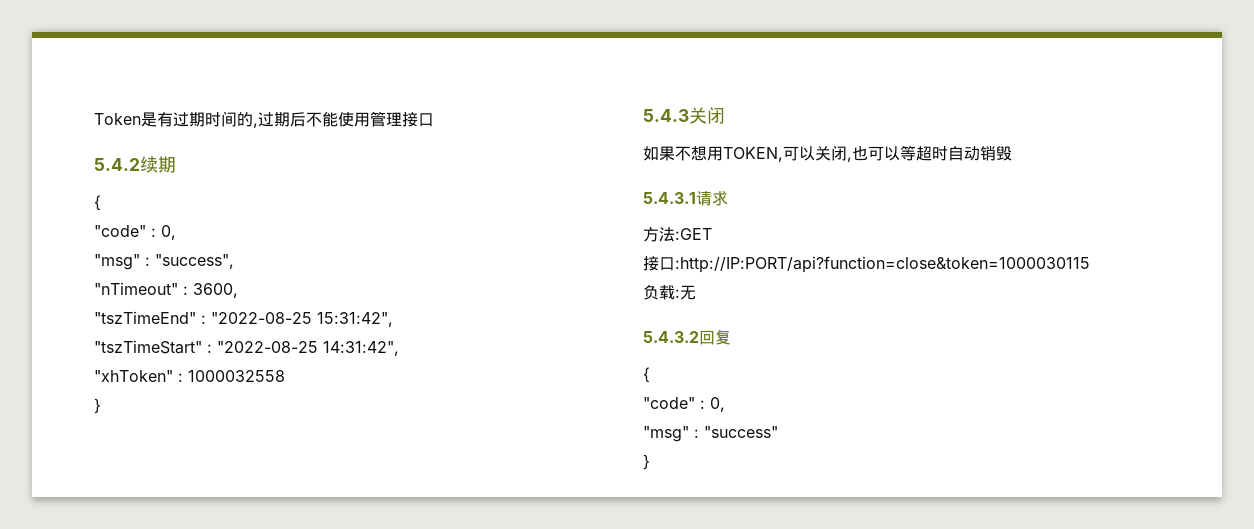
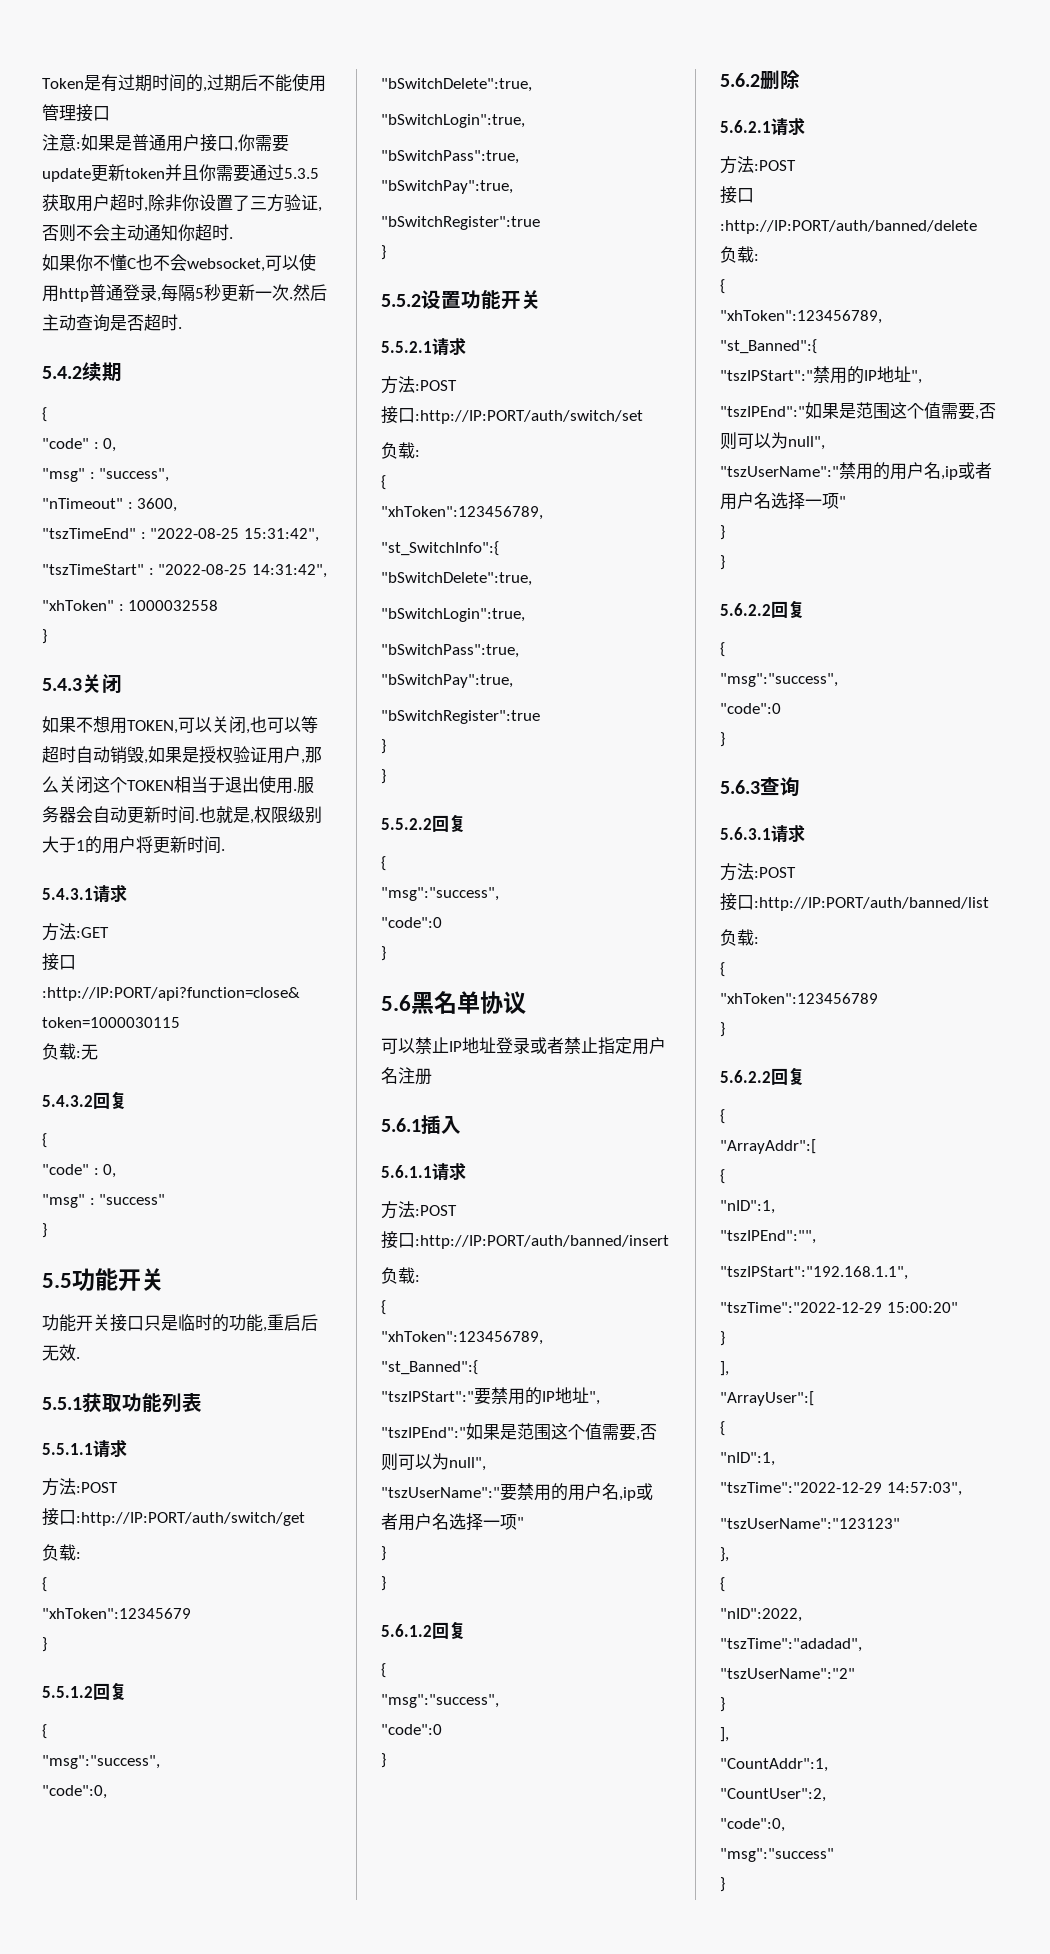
(434, 120) none -> [42,134,289,152] [42,164,319,182] [42,194,322,212] [42,224,233,242] [42,253,316,272] [42,284,327,302] [42,314,182,332] // 注意:如果是普通用户接口,你需要update更新token并且你需要通过5.3.5获取用户超时,除非你设置了三方验证,否则不会主动通知你超时. // 如果你不懂C也不会websocket,可以使用http普通登录,每隔5秒更新一次.然后主动查询是否超时.
(1012, 153) none -> [144,746,322,764] [42,775,314,794] [42,806,322,824] [42,836,225,854] ,如果是授权验证用户,那么关闭这个TOKEN相当于退出使用.服务器会自动更新时间.也就是,权限级别大于1的用户将更新时间.
(650, 462) none -> [42,1268,164,1291] [42,1314,318,1332] [42,1344,80,1361] [42,1392,202,1413] [42,1439,127,1458] [42,1478,118,1496] [42,1508,305,1526] [42,1544,81,1561] [42,1577,47,1592] [42,1608,191,1619] [42,1637,47,1652] [42,1682,127,1700] [42,1724,47,1739] [42,1755,160,1769] [42,1785,107,1799] [381,78,532,92] [381,114,525,128] [381,150,519,164] [381,180,513,194] [381,216,540,230] [381,245,386,260] [381,290,541,309] [381,337,466,356] [381,376,457,394] [381,406,643,424] [381,442,420,459] [381,475,386,490] [381,506,543,520] [381,541,499,556] [381,572,532,586] [381,608,525,622] [381,644,519,658] [381,674,513,688] [381,710,540,724] [381,739,386,754] [381,769,386,784] [381,814,466,832] [381,856,386,871] [381,887,499,901] [381,917,442,928] [381,946,386,961] [381,991,526,1015] [381,1037,666,1055] [381,1067,432,1085] [381,1115,461,1134] [381,1162,466,1181] [381,1201,457,1219] [381,1231,669,1249] [381,1267,420,1284] [381,1300,386,1315] [381,1331,543,1345] [381,1360,478,1375] [381,1387,600,1405] [381,1423,657,1441] [381,1453,486,1471] [381,1483,653,1501] [381,1513,524,1531] [381,1546,386,1561] [381,1576,386,1591] [381,1621,466,1639] [381,1663,386,1678] [381,1694,499,1708] [381,1724,442,1735] [381,1753,386,1768] [720,70,800,90] [720,117,805,136] [720,156,796,174] [720,186,754,204] [720,220,977,234] [720,246,759,263] [720,279,725,294] [720,310,882,324] [720,339,817,354] [720,366,922,384] [720,402,996,420] [720,432,825,450] [720,462,992,480] [720,492,846,510] [720,525,725,540] [720,555,725,570] [720,600,805,618] [720,642,725,657] [720,673,838,687] [720,703,781,714] [720,732,725,747] [720,777,800,797] [720,824,805,843] [720,863,796,881] [720,893,989,911] [720,929,759,946] [720,962,725,977] [720,993,878,1004] [720,1022,725,1037] [720,1067,805,1085] [720,1109,725,1124] [720,1139,816,1154] [720,1169,725,1184] [720,1200,775,1214] [720,1230,816,1244] [720,1266,908,1280] [720,1302,958,1313] [720,1331,725,1346] [720,1361,729,1376] [720,1391,814,1406] [720,1421,725,1436] [720,1452,775,1466] [720,1482,962,1496] [720,1518,900,1529] [720,1547,729,1562] [720,1577,725,1592] [720,1608,802,1622] [720,1638,862,1652] [720,1668,855,1679] [720,1697,725,1712] [720,1727,729,1742] [720,1758,828,1772] [720,1788,826,1802] [720,1818,785,1832] [720,1848,834,1862] [720,1877,725,1892] // 5.5功能开关 // 功能开关接口只是临时的功能,重启后无效. // 5.5.1获取功能列表 // 5.5.1.1请求 // 方法:POST // 接口:http://IP:PORT/auth/switch/get // 负载: // { // "xhToken":12345679 // } // 5.5.1.2回复 // { // "msg":"success", // "code":0, // "bSwitchDelete":true, // "bSwitchLogin":true, // "bSwitchPass":true, // "bSwitchPay":true, // "bSwitchRegister":true // } // 5.5.2设置功能开关 // 5.5.2.1请求 // 方法:POST // 接口:http://IP:PORT/auth/switch/set // 负载: // { // "xhToken":123456789, // "st_SwitchInfo":{ // "bSwitchDelete":true, // "bSwitchLogin":true, // "bSwitchPass":true, // "bSwitchPay":true, // "bSwitchRegister":true // } // } // 5.5.2.2回复 // { // "msg":"success", // "code":0 // } // 5.6黑名单协议 // 可以禁止IP地址登录或者禁止指定用户名注册 // 5.6.1插入 // 5.6.1.1请求 // 方法:POST // 接口:http://IP:PORT/auth/banned/insert // 负载: // { // "xhToken":123456789, // "st_Banned":{ // "tszIPStart":"要禁用的IP地址", // "tszIPEnd":"如果是范围这个值需要,否则可以为null", // "tszUserName":"要禁用的用户名,ip或者用户名选择一项" // } // } // 5.6.1.2回复 // { // "msg":"success", // "code":0 // } // 5.6.2删除 // 5.6.2.1请求 // 方法:POST // 接口:http://IP:PORT/auth/banned/delete // 负载: // { // "xhToken":123456789, // "st_Banned":{ // "tszIPStart":"禁用的IP地址", // "tszIPEnd":"如果是范围这个值需要,否则可以为null", // "tszUserName":"禁用的用户名,ip或者用户名选择一项" // } // } // 5.6.2.2回复 // { // "msg":"success", // "code":0 // } // 5.6.3查询 // 5.6.3.1请求 // 方法:POST // 接口:http://IP:PORT/auth/banned/list // 负载: // { // "xhToken":123456789 // } // 5.6.2.2回复 // { // "ArrayAddr":[ // { // "nID":1, // "tszIPEnd":"", // "tszIPStart":"192.168.1.1", // "tszTime":"2022-12-29 15:00:20" // } // ], // "ArrayUser":[ // { // "nID":1, // "tszTime":"2022-12-29 14:57:03", // "tszUserName":"123123" // }, // { // "nID":2022, // "tszTime":"adadad", // "tszUserName":"2" // } // ], // "CountAddr":1, // "CountUser":2, // "code":0, // "msg":"success" // }

